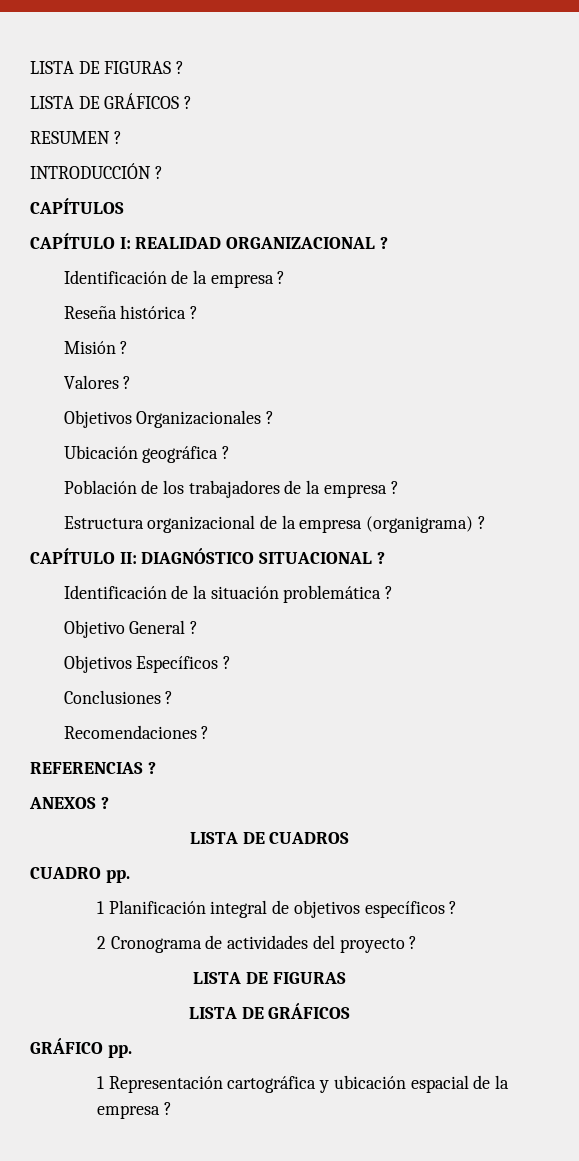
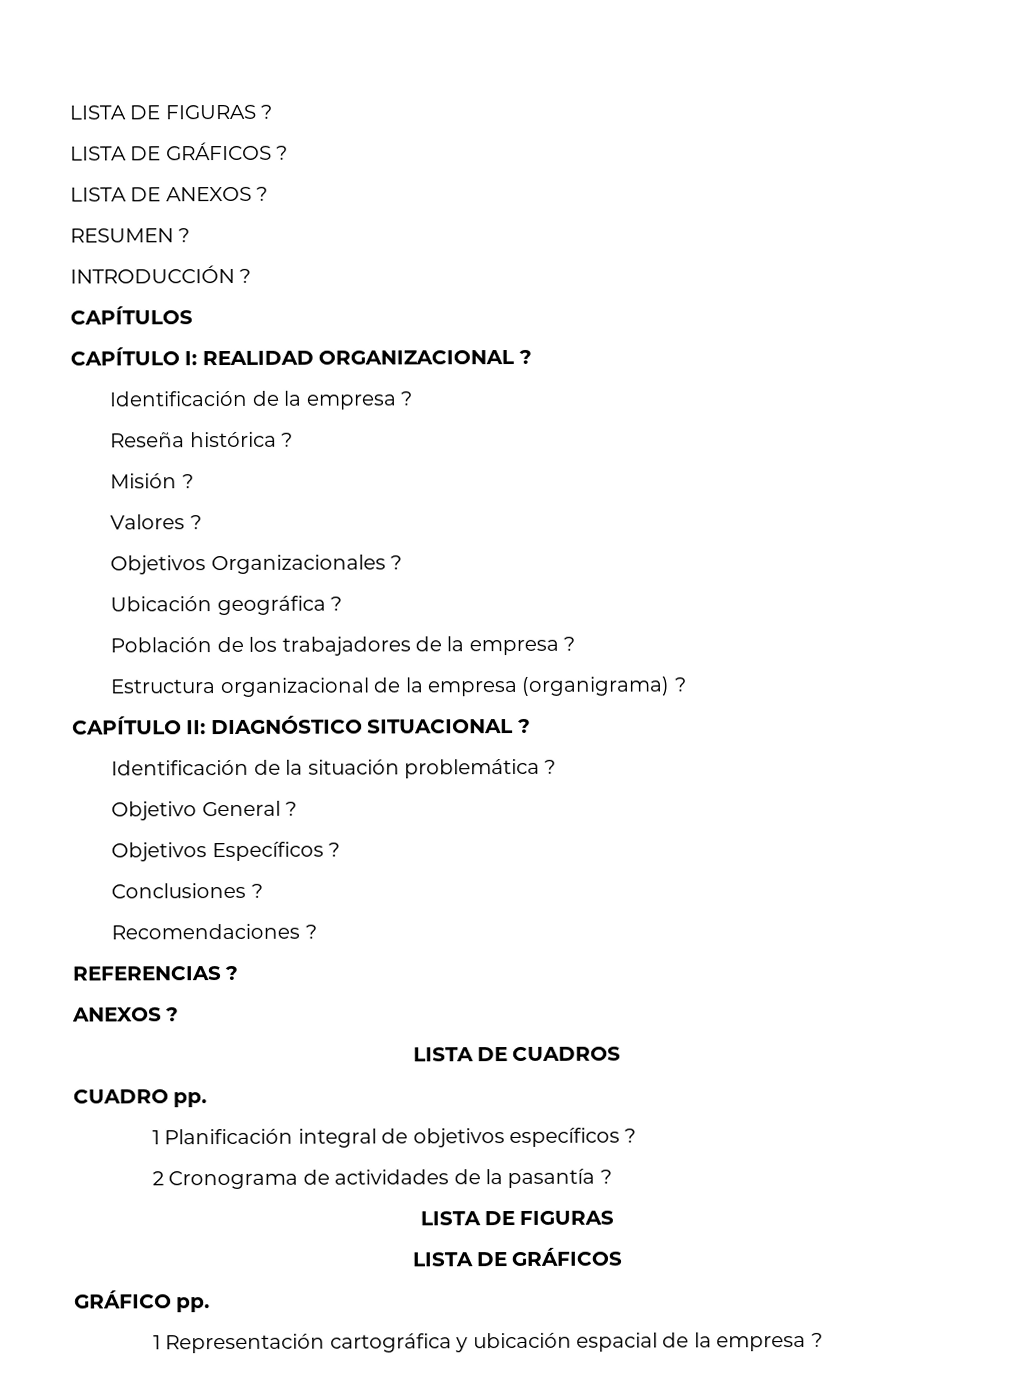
(193, 102) none -> [70,186,269,202] // LISTA DE ANEXOS ?
[312,935,405,953] del proyecto -> [453,1168,596,1189] de la pasantía

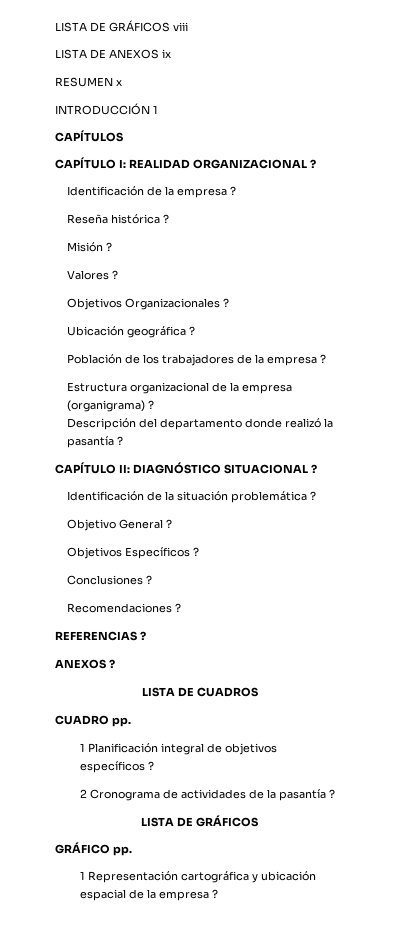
[69,104,273,120] [70,141,289,161] LISTA DE FIGURAS ? // LISTA DE GRÁFICOS ? -> [55,20,188,32] LISTA DE GRÁFICOS viii
[256,186,269,201] ? -> [162,49,171,58] ix
[178,228,191,243] ? -> [116,80,122,86] x
[239,268,252,283] ? -> [153,105,158,114] 1
(686, 684) none -> [67,418,334,430] [67,436,124,448] // Descripción del departamento donde realizó la pasantía ?
[419,1210,615,1226] // LISTA DE FIGURAS -> (335, 793) none

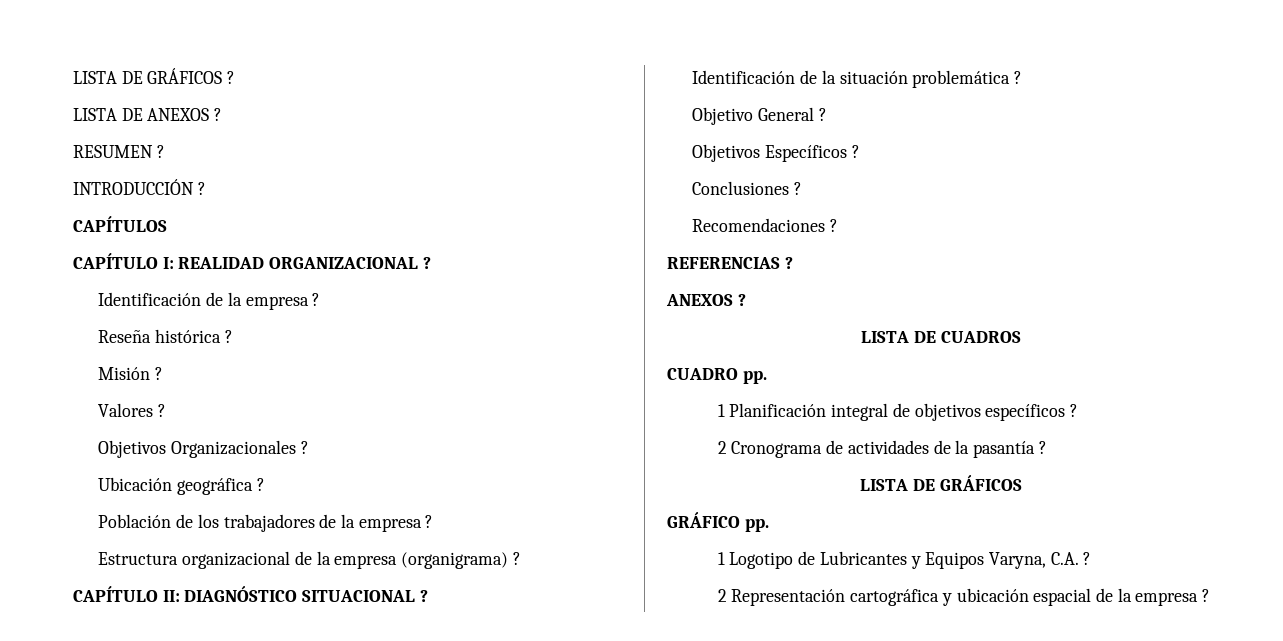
[55,20,188,32] LISTA DE GRÁFICOS viii -> [73,68,236,84] LISTA DE GRÁFICOS ?
[162,49,171,58] ix -> [214,108,223,121] ?
[116,80,122,86] x -> [156,145,165,158] ?
[153,105,158,114] 1 -> [197,182,206,195] ?
[67,418,334,430] [67,436,124,448] // Descripción del departamento donde realizó la pasantía ? -> (521, 558) none
(85, 875) none -> [729,551,1092,569] [717,589,727,602] Logotipo de Lubricantes y Equipos Varyna, C.A. ? // 2

